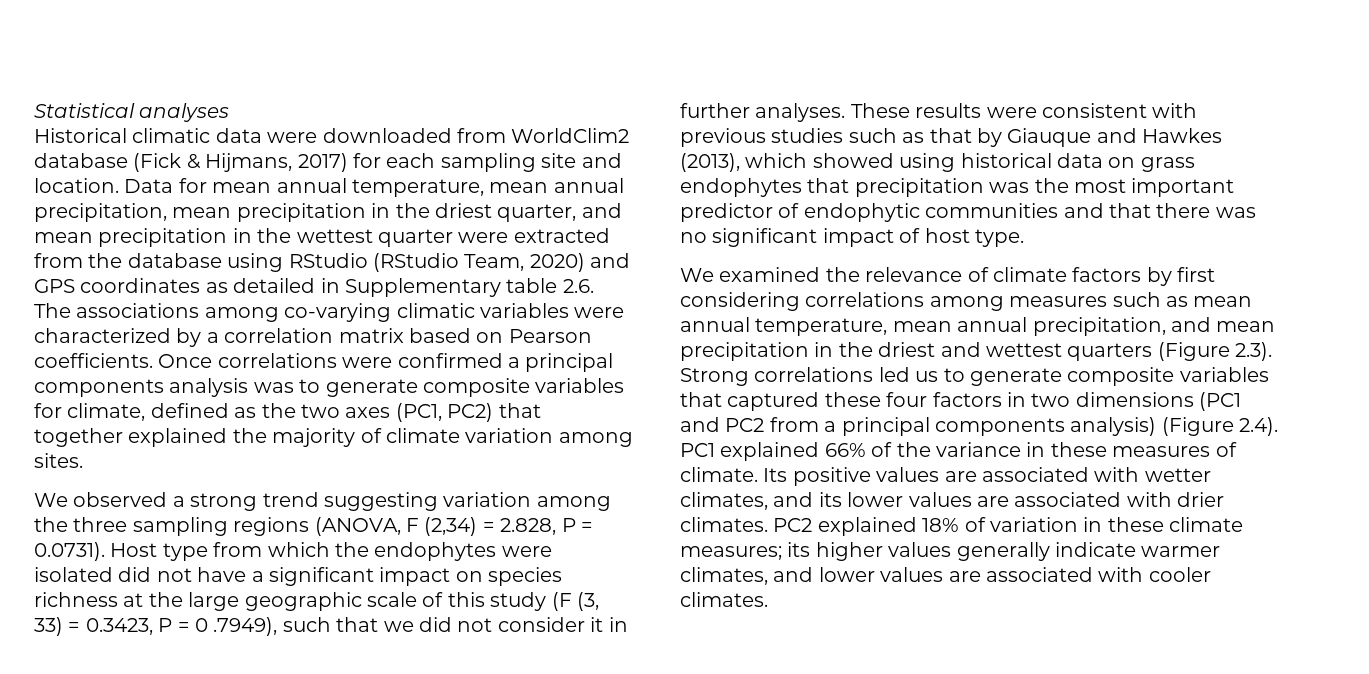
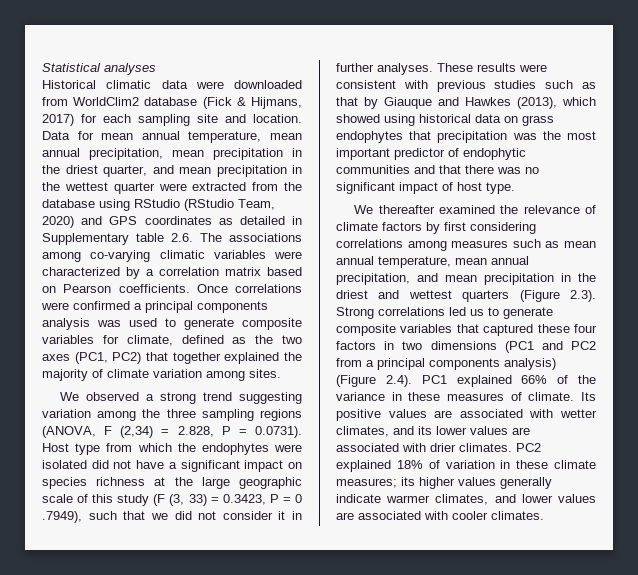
(294, 387) none -> [129,318,157,327] used
(714, 275) none -> [378,205,435,214] thereafter

